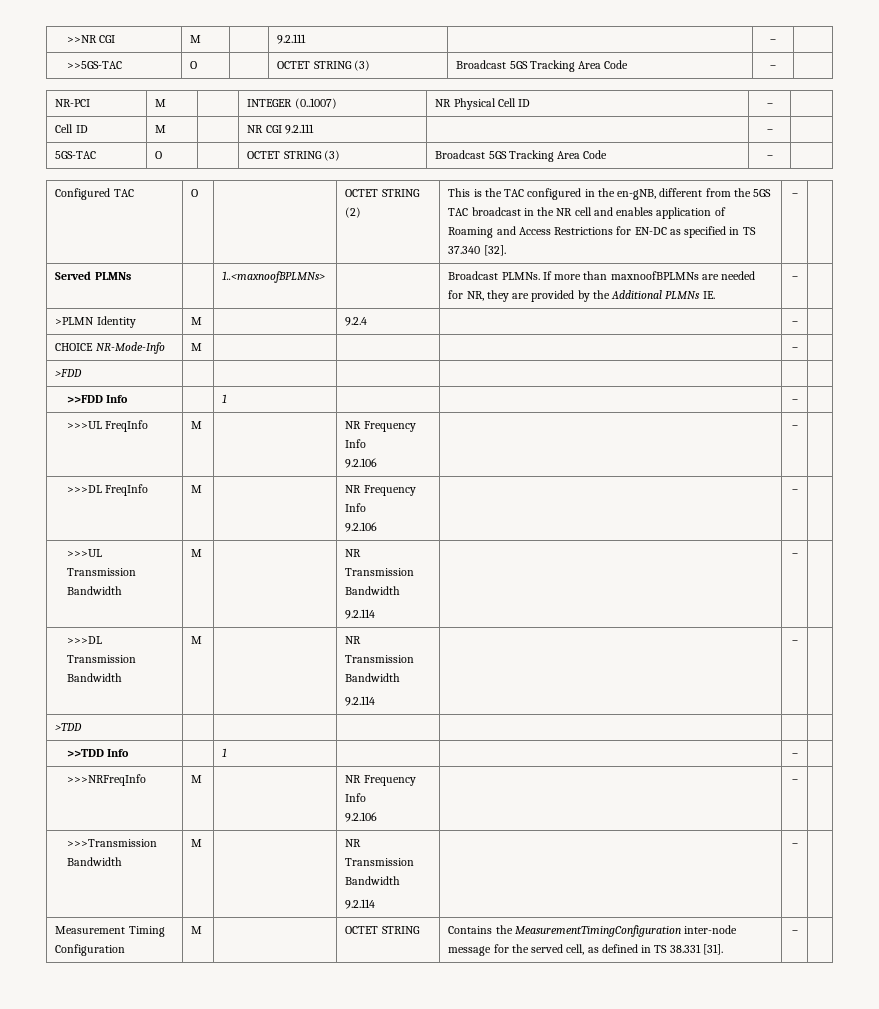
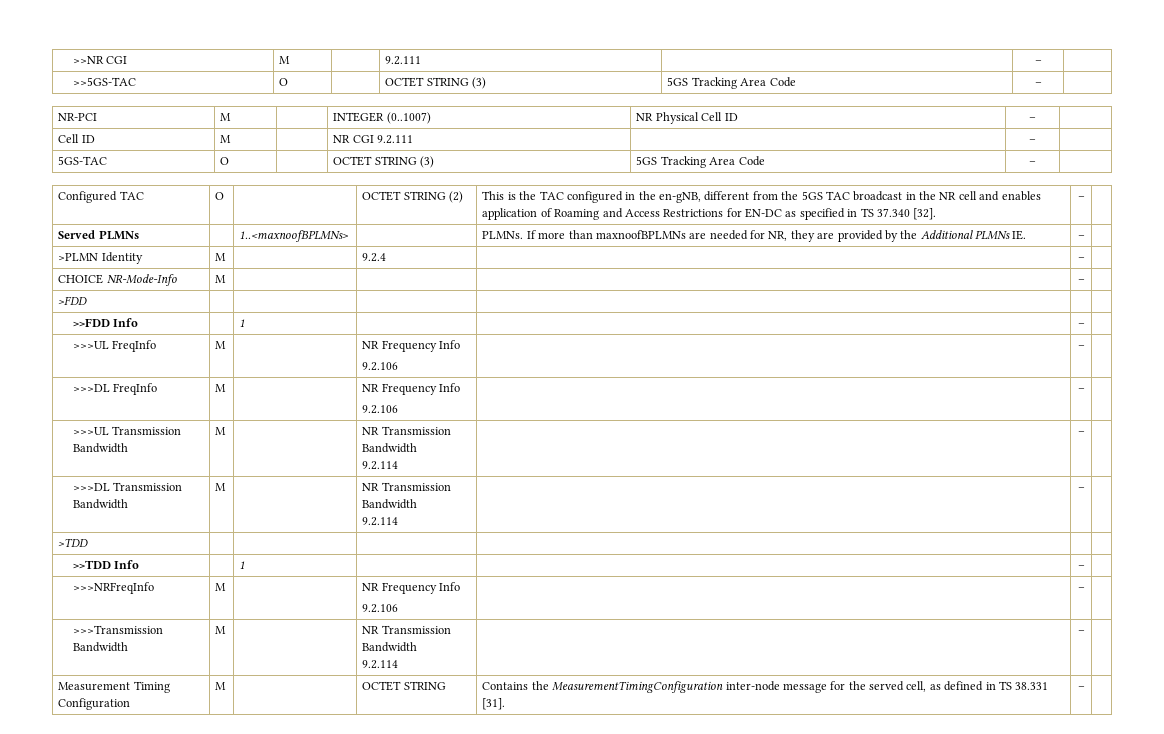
[456,60,507,69] Broadcast -> (487, 83) none
[435,150,486,159] Broadcast -> (435, 162) none
[448,271,499,280] Broadcast -> (350, 236) none

